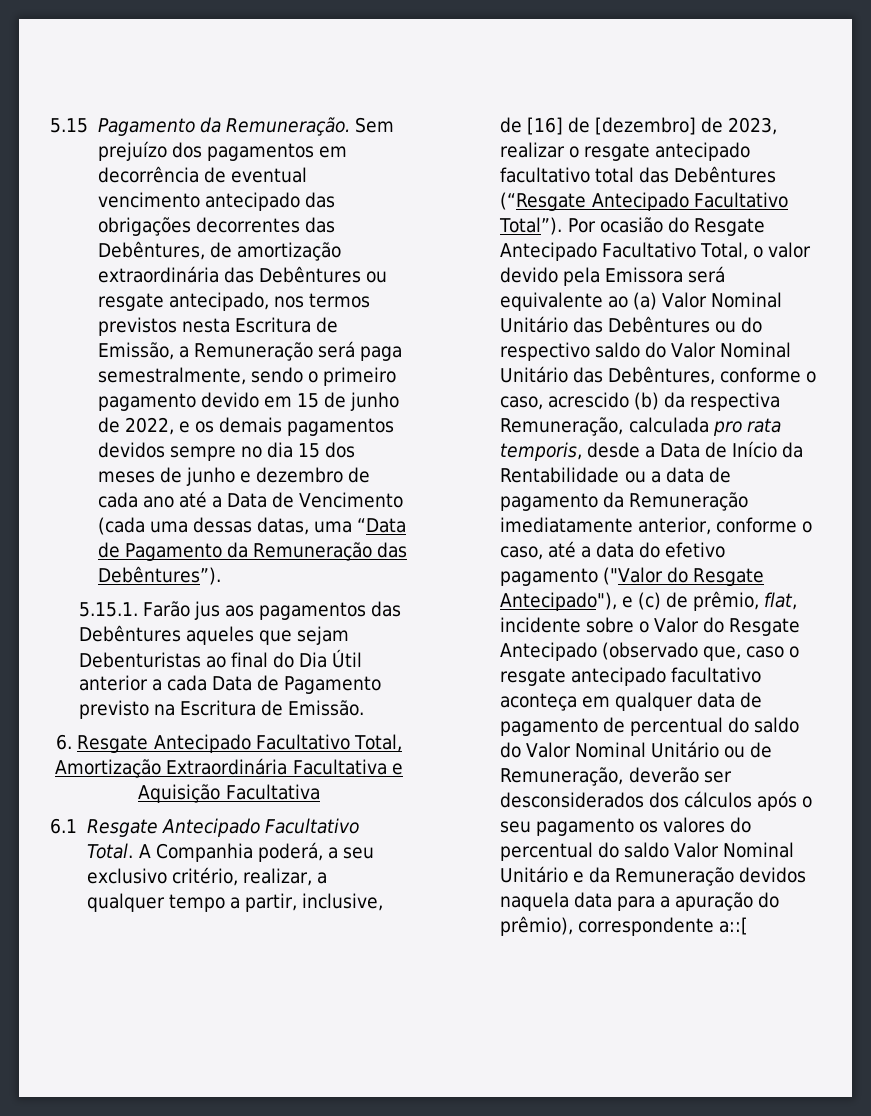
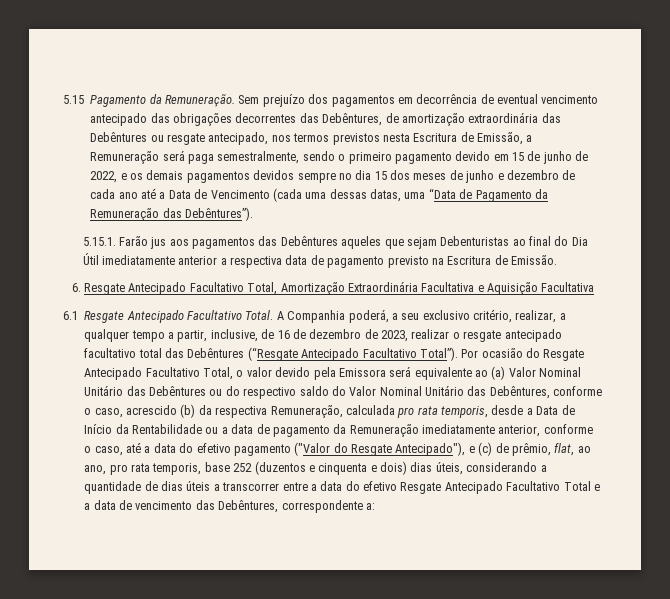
(363, 658) none -> [101,255,175,265] imediatamente
[167,675,382,694] cada Data de Pagamento -> [230,255,385,268] respectiva data de pagamento
[526,117,696,135] [16] de [dezembro] -> [277,329,362,339] 16 de dezembro
[499,617,801,636] [499,642,800,661] [499,667,761,686] [499,692,763,711] [499,717,800,736] [499,741,773,758] [499,767,732,786] [499,791,813,811] [499,817,752,836] [499,842,795,861] [499,866,807,886] [499,892,780,911] [499,916,748,936] incidente sobre o Valor do Resgate Antecipado (observado que, caso o resgate antecipado facultativo aconteça em qualquer data de pagamento de percentual do saldo do Valor Nominal Unitário ou de Remuneração, deverão ser desconsiderados dos cálculos após o seu pagamento os valores do percentual do saldo Valor Nominal Unitário e da Remuneração devidos naquela data para a apuração do prêmio), correspondente a::[ -> [577,446,591,453] [84,461,547,475] [84,481,600,494] [84,500,375,513] ao ano, pro rata temporis, base 252 (duzentos e cinquenta e dois) dias úteis, considerando a quantidade de dias úteis a transcorrer entre a data do efetivo Resgate Antecipado Facultativo Total e a data de vencimento das Debêntures, correspondente a:

